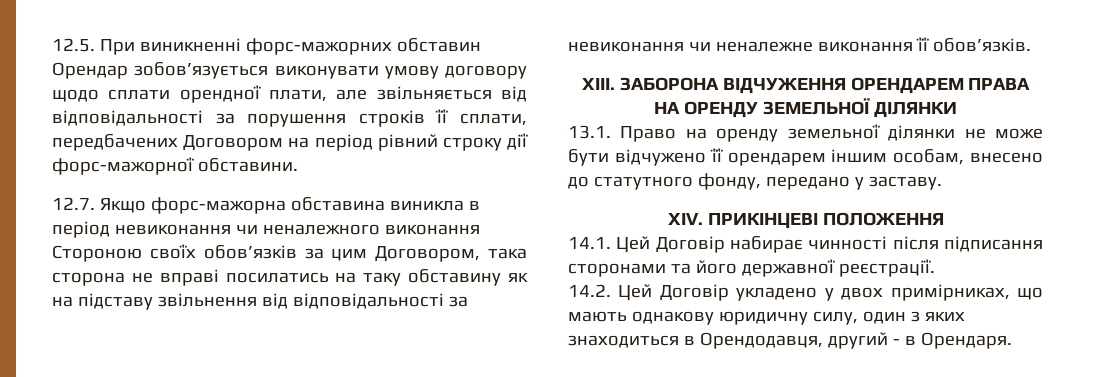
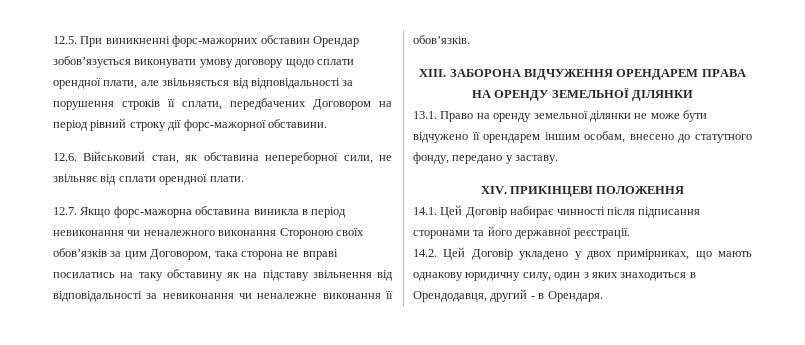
(298, 165) none -> [53,151,392,164] [53,174,244,185] // 12.6. Військовий стан, як обставина непереборної сили, не звільняє від сплати орендної плати.

